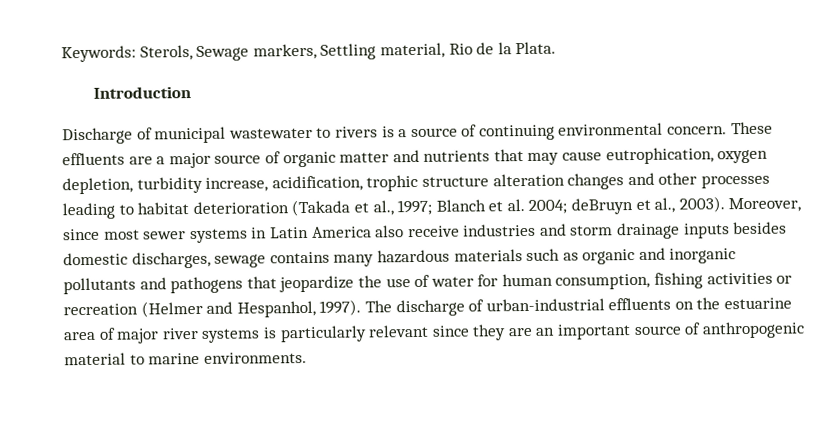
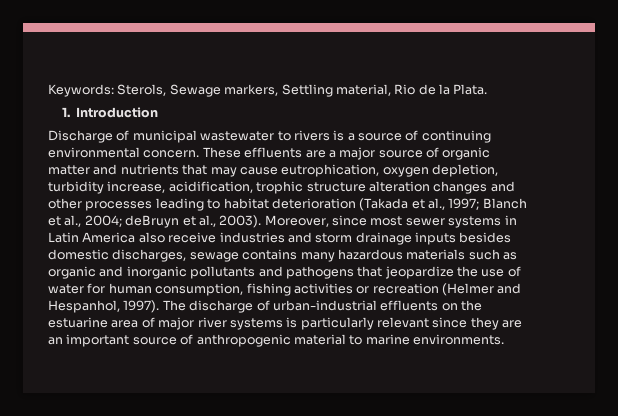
(557, 48) none -> [61,107,70,117] 1.
[506,199,525,212] al. -> [64,215,82,227] al.,

